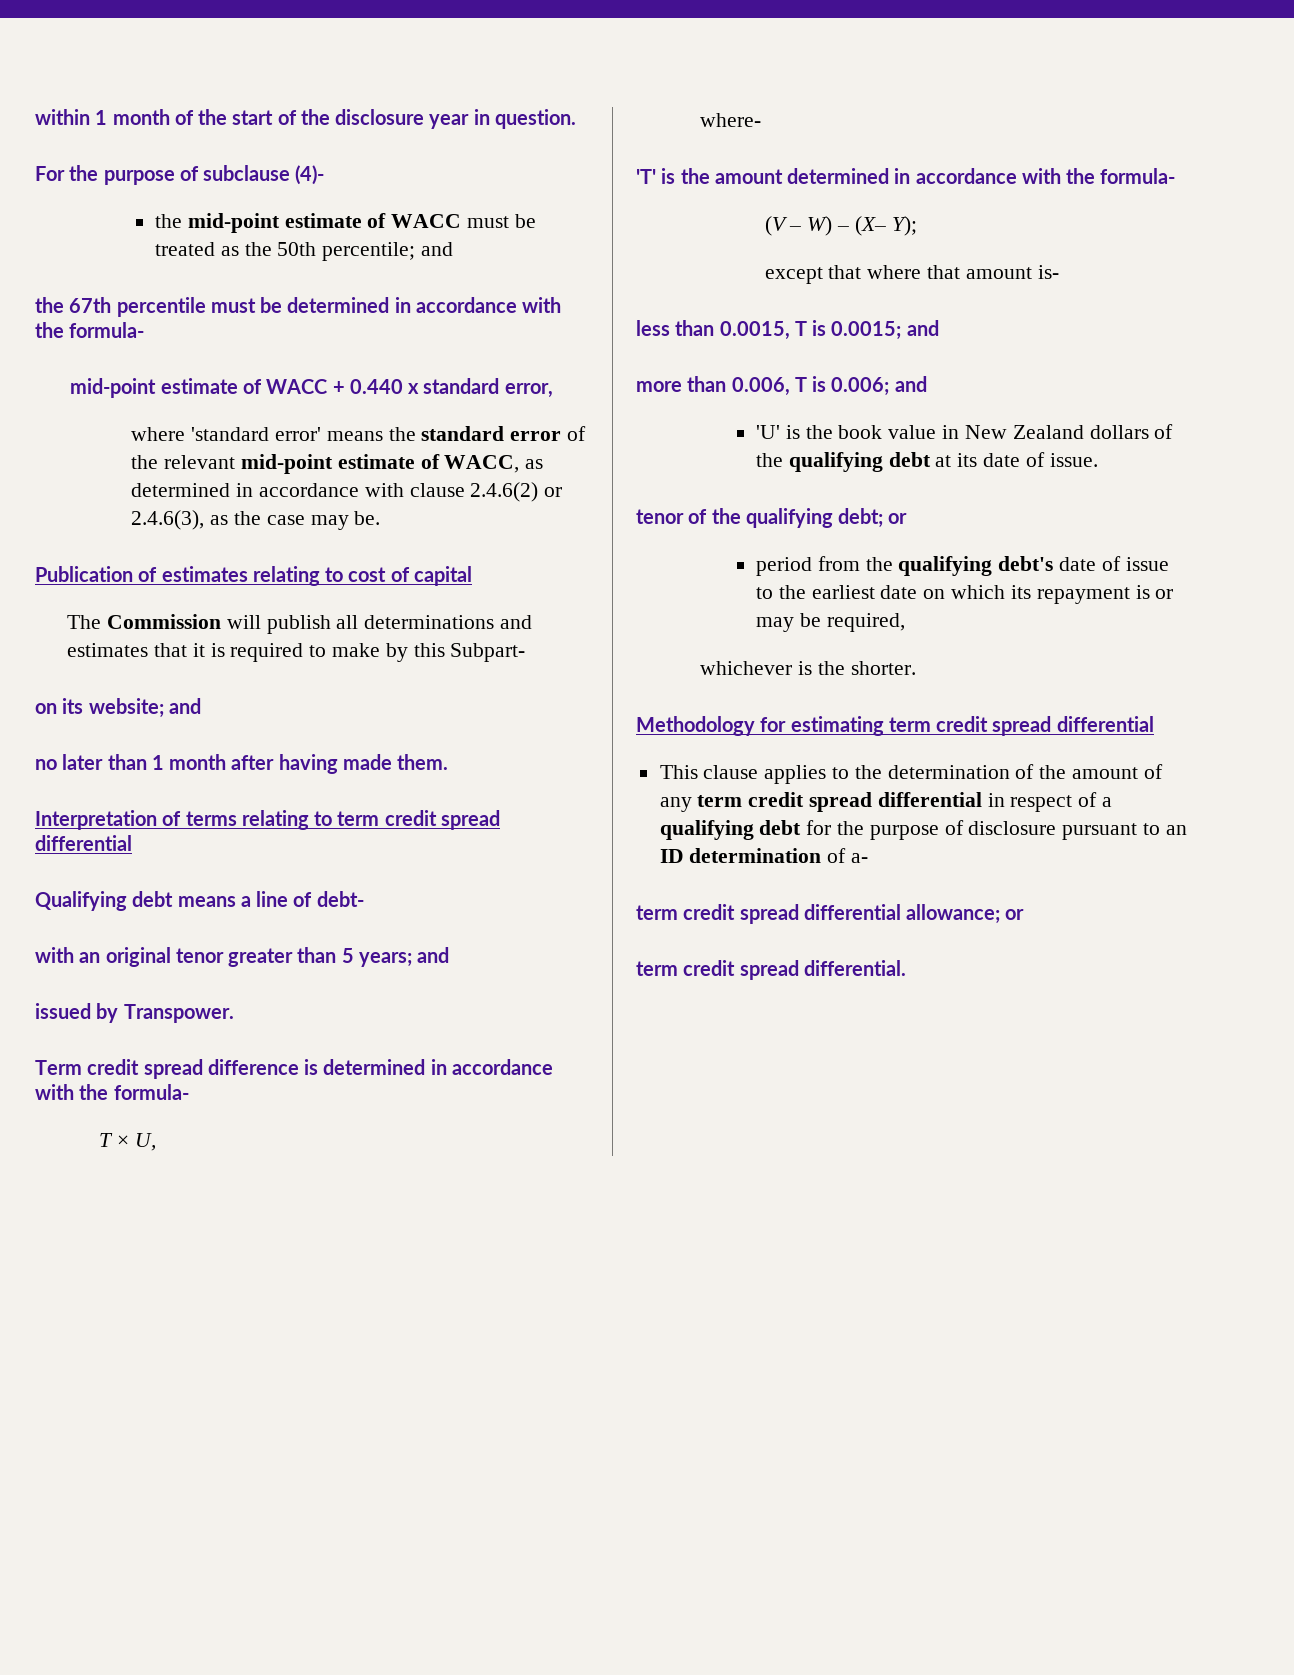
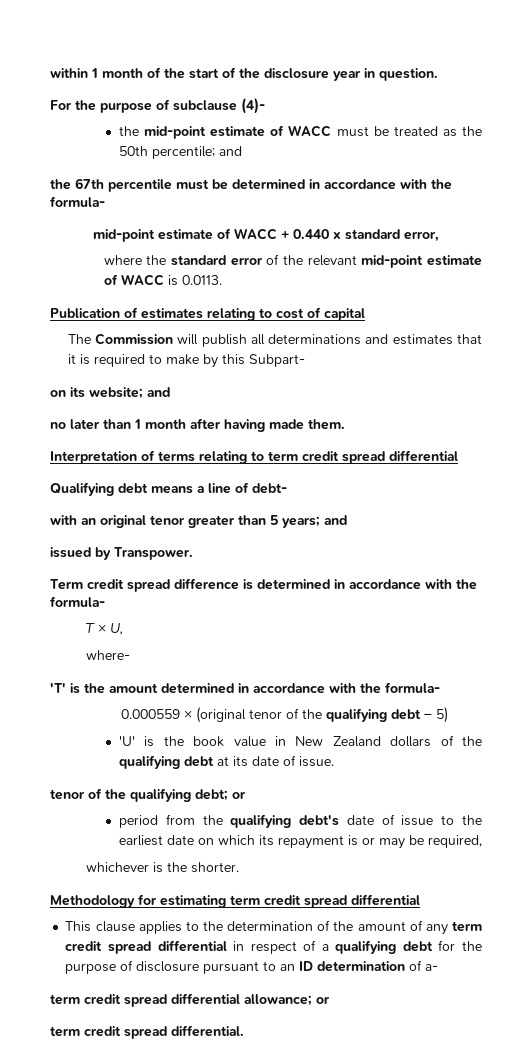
[191,427,383,441] 'standard error' means -> (142, 260) none
[444,455,544,473] [131,482,563,502] [131,510,381,530] WACC, as determined in accordance with clause 2.4.6(2) or 2.4.6(3), as the case may be. -> [120,274,222,286] WACC is 0.0113.
[764,216,917,236] [764,265,1059,284] [636,320,939,340] [636,376,927,396] (V – W) – (X– Y); // except that where that amount is- // less than 0.0015, T is 0.0015; and // more than 0.006, T is 0.006; and -> [121,707,449,723] 0.000559 × (original tenor of the qualifying debt – 5)

